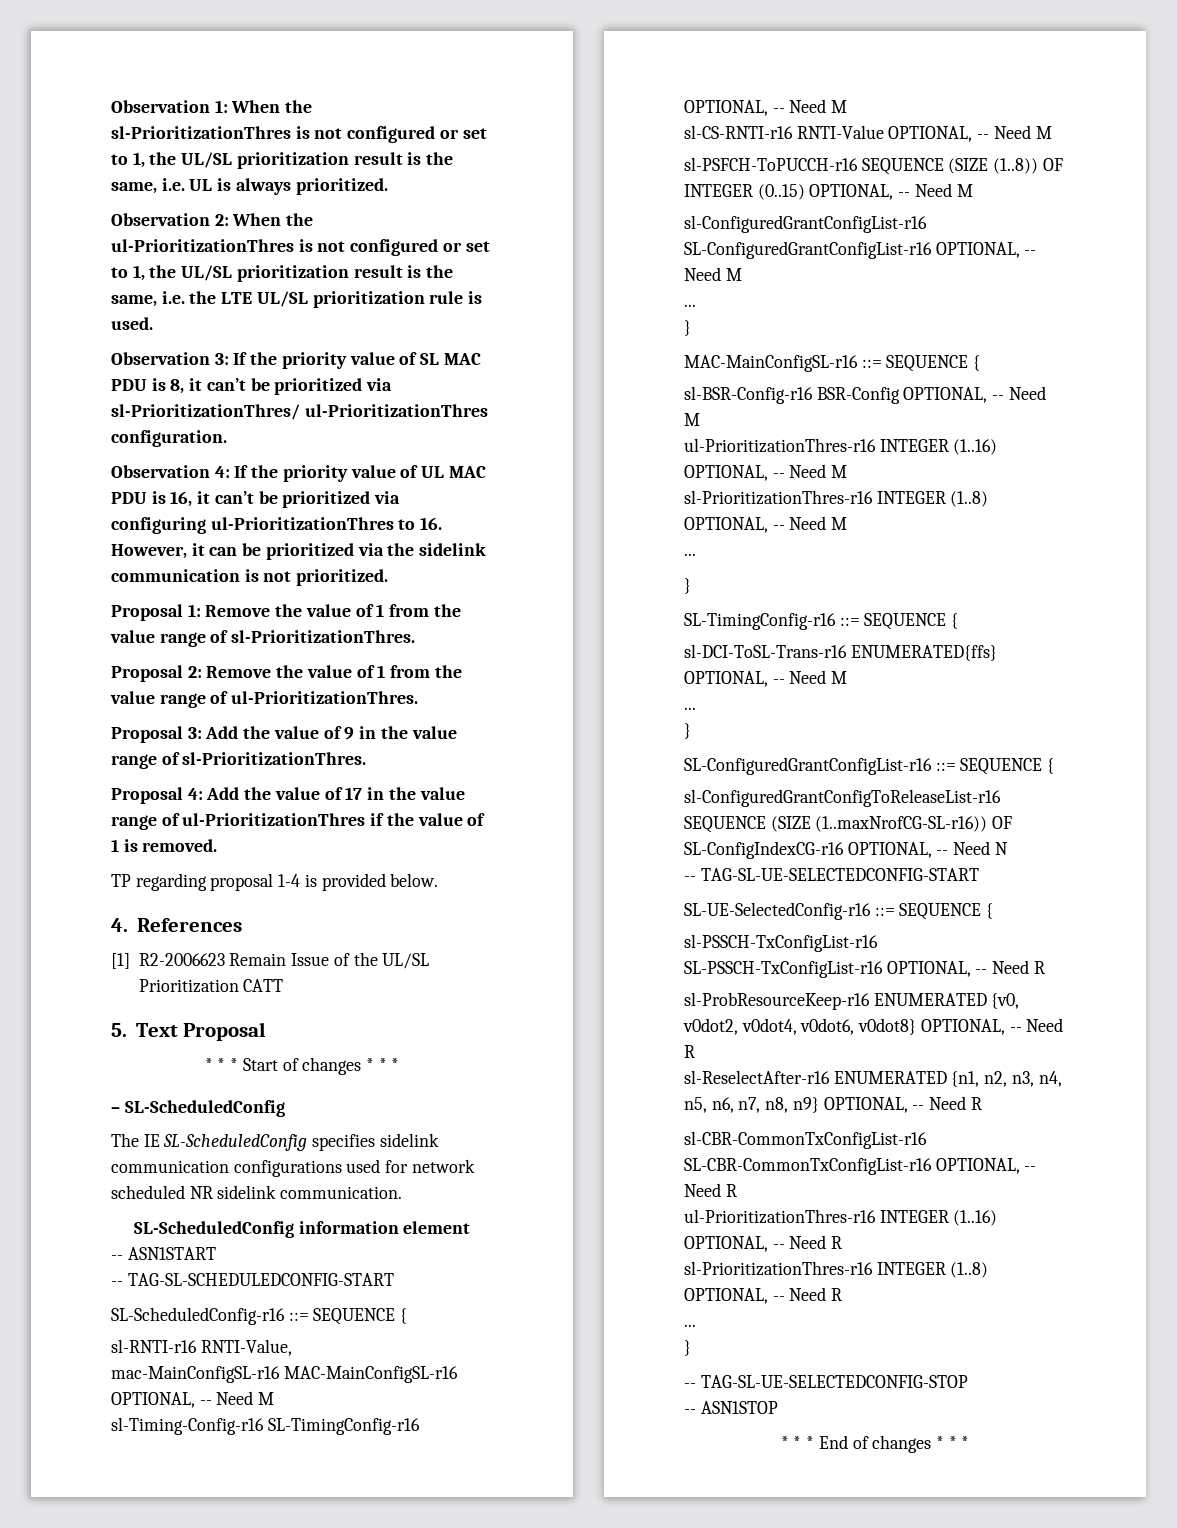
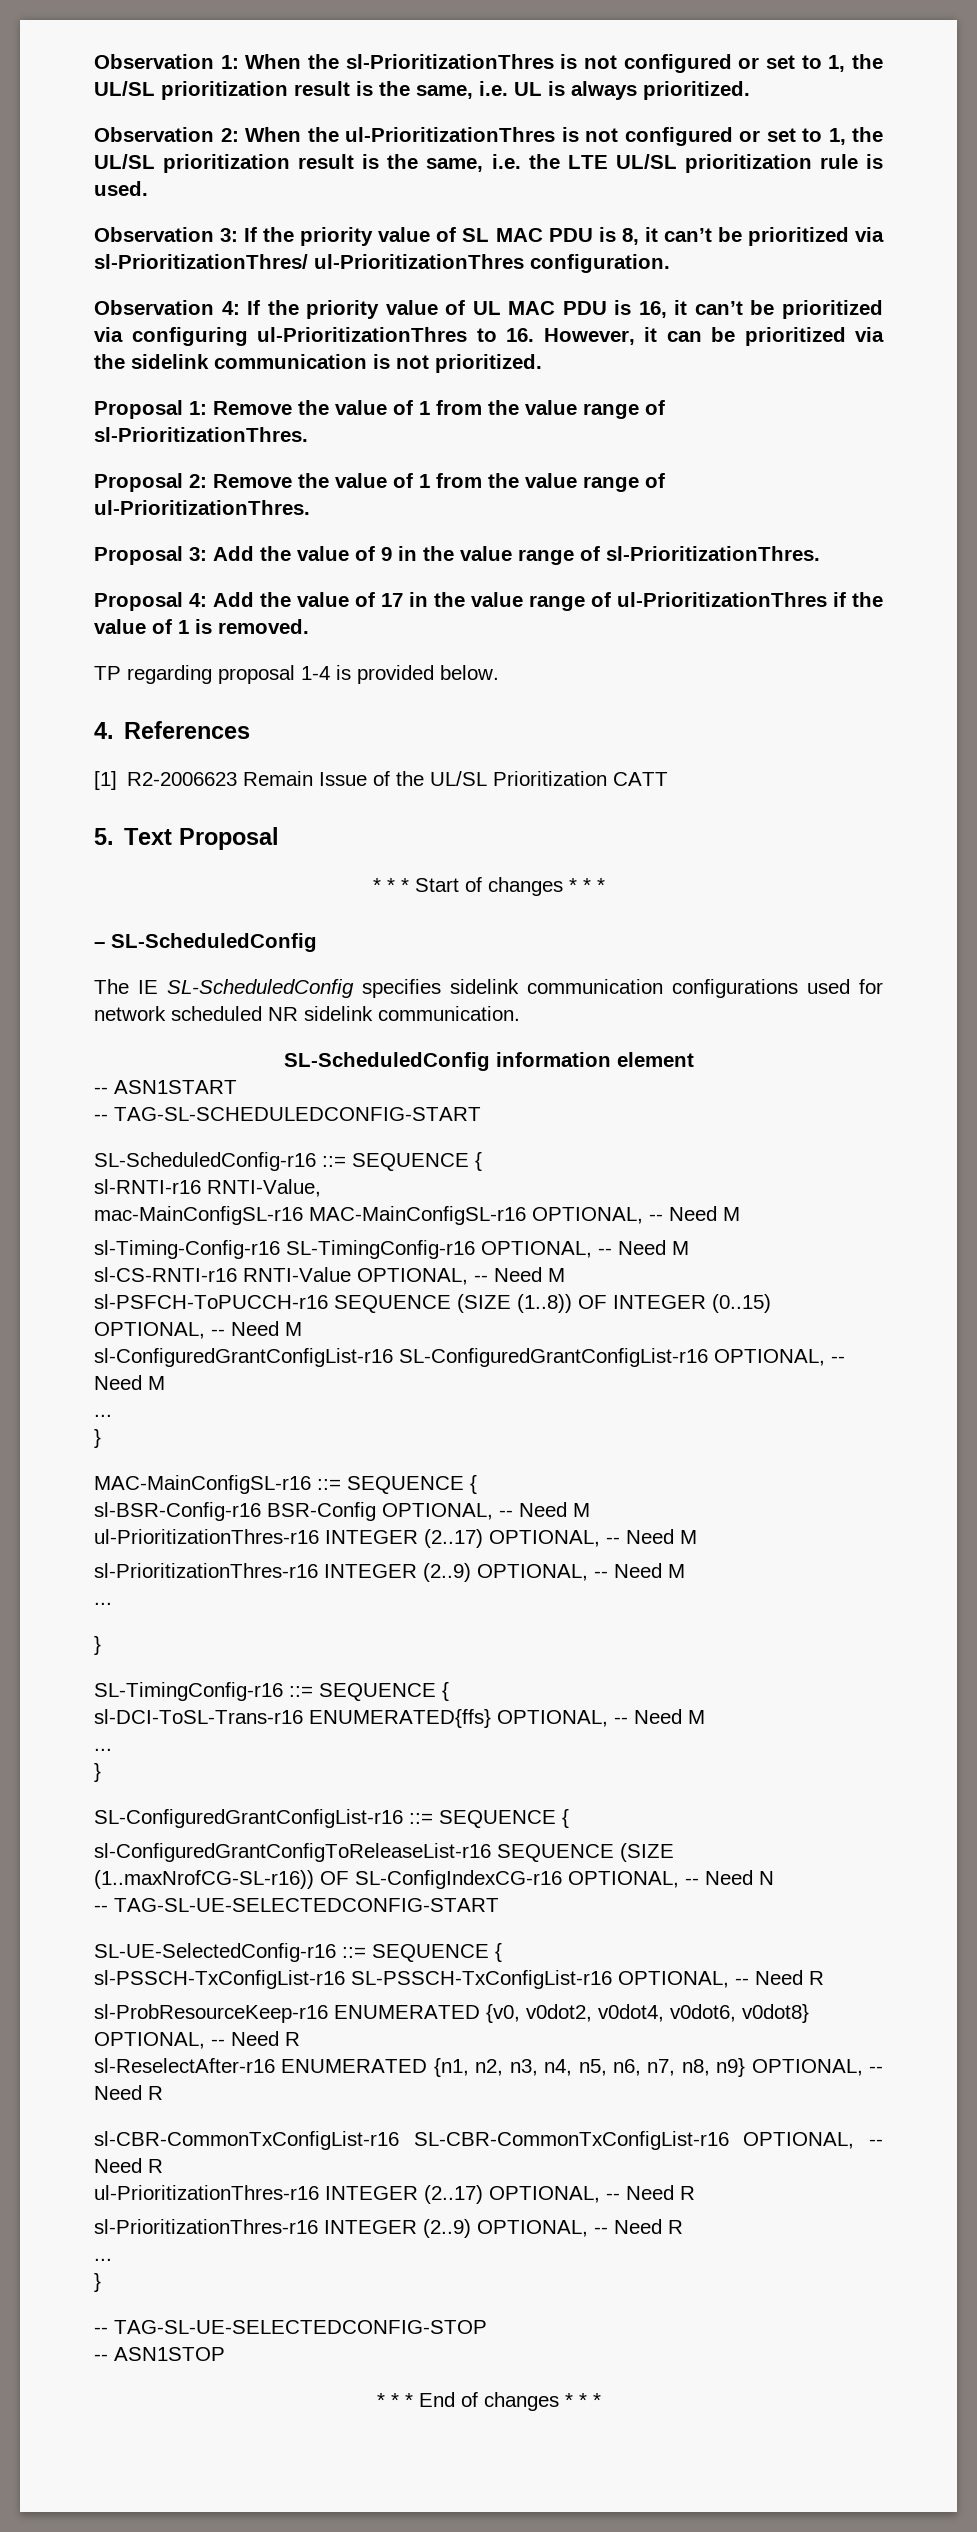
[953,439,998,455] (1..16) -> [424,1529,483,1548] (2..17)
[950,491,989,507] (1..8) -> [423,1563,471,1582] (2..9)
[953,1210,998,1226] (1..16) -> [424,2185,483,2204] (2..17)
[950,1262,989,1278] (1..8) -> [423,2219,471,2238] (2..9)

